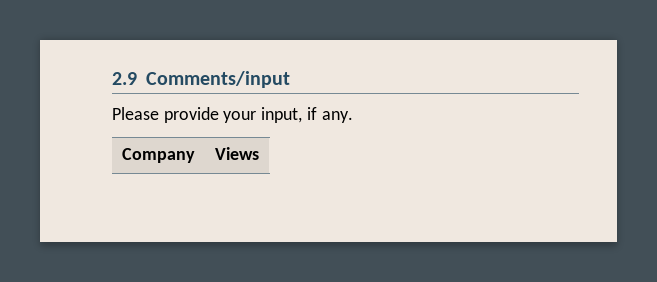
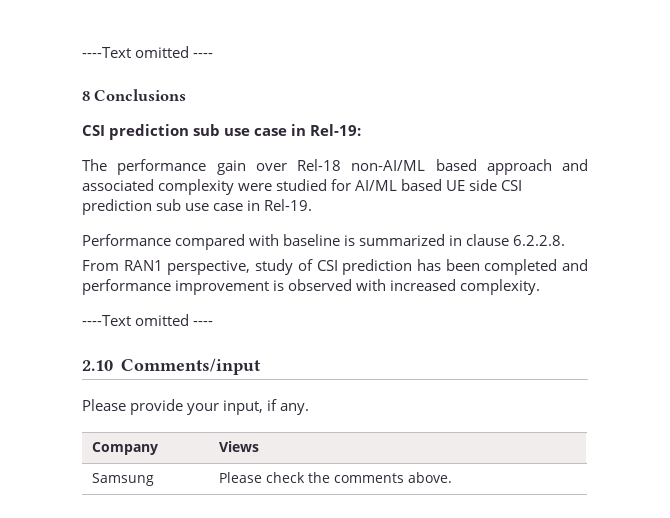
[112,72,137,85] 2.9 -> [82,46,214,58] [82,89,187,101] [82,124,362,140] [82,159,588,175] [82,179,523,195] [82,199,313,215] [82,234,566,250] [82,259,588,275] [82,279,541,295] [82,314,214,326] [82,360,113,371] ----Text omitted ---- // 8 Conclusions // CSI prediction sub use case in Rel-19: // The performance gain over Rel-18 non-AI/ML based approach and associated complexity were studied for AI/ML based UE side CSI prediction sub use case in Rel-19. // Performance compared with baseline is summarized in clause 6.2.2.8. // From RAN1 perspective, study of CSI prediction has been completed and performance improvement is observed with increased complexity. // ----Text omitted ---- // 2.10
(259, 153) none -> [91,473,154,486] [218,472,452,483] // Samsung | Please check the comments above.

